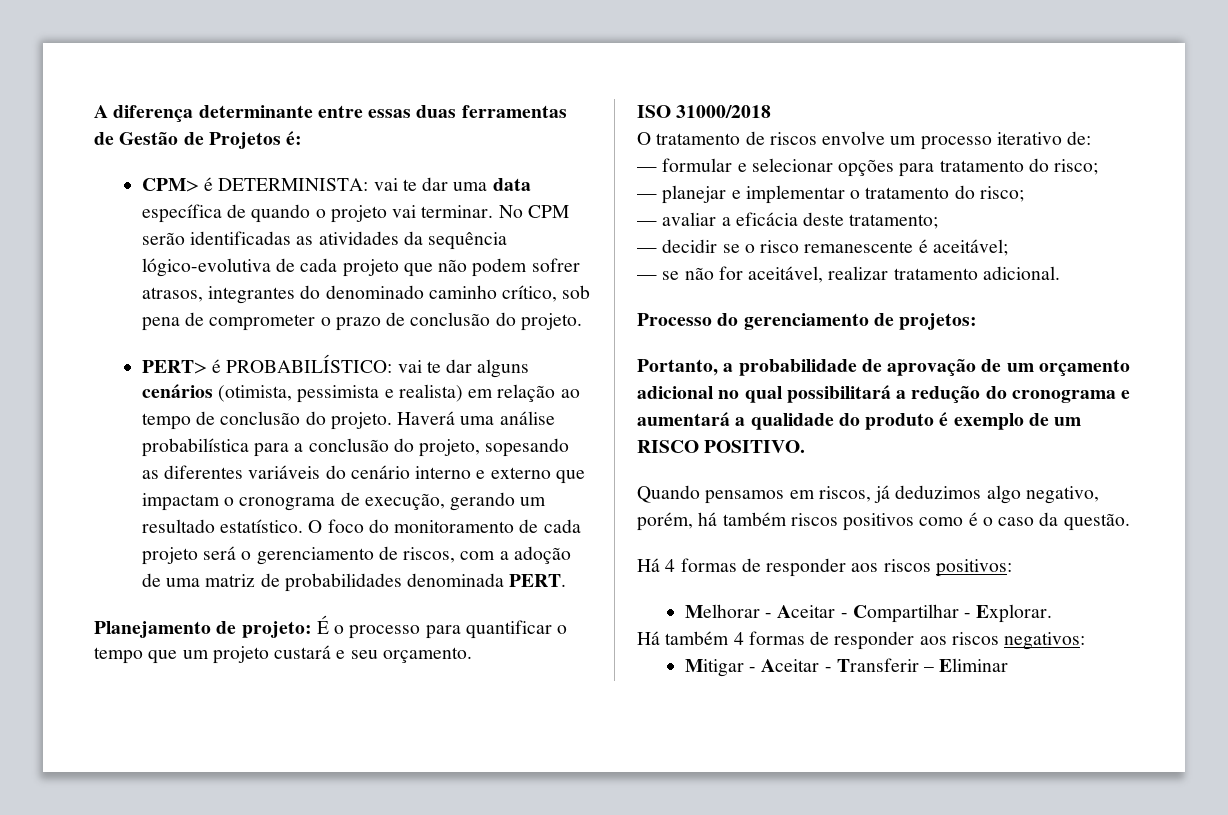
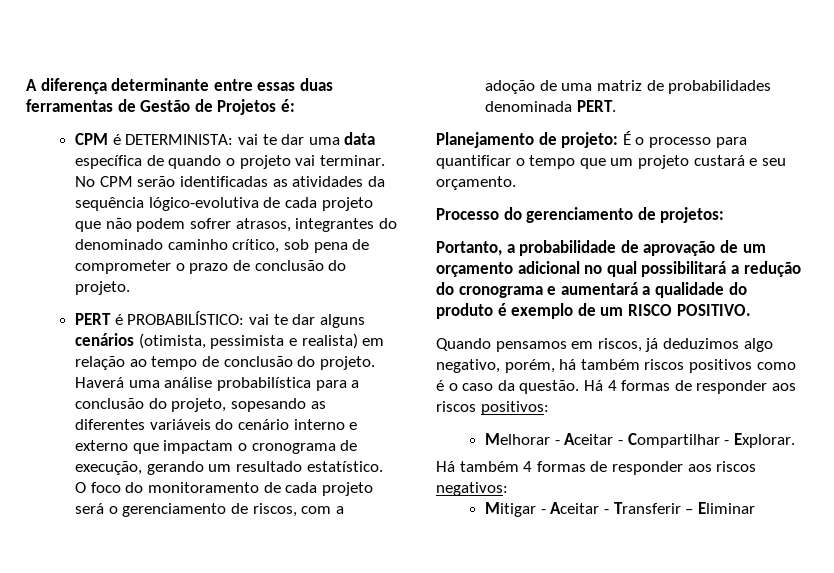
[141,178,199,192] CPM> -> [75,133,109,145] CPM
[141,360,207,374] PERT> -> [75,313,112,325] PERT
[637,105,772,118] [637,131,1092,150] [637,158,1099,177] [637,185,1024,204] [637,212,939,229] [637,239,1008,256] [637,266,1060,283] // ISO 31000/2018 // O tratamento de riscos envolve um processo iterativo de: // — formular e selecionar opções para tratamento do risco; // — planejar e implementar o tratamento do risco; // — avaliar a eficácia deste tratamento; // — decidir se o risco remanescente é aceitável; // — se não for aceitável, realizar tratamento adicional. -> (516, 183) none
(1130, 522) // -> (580, 387) none

